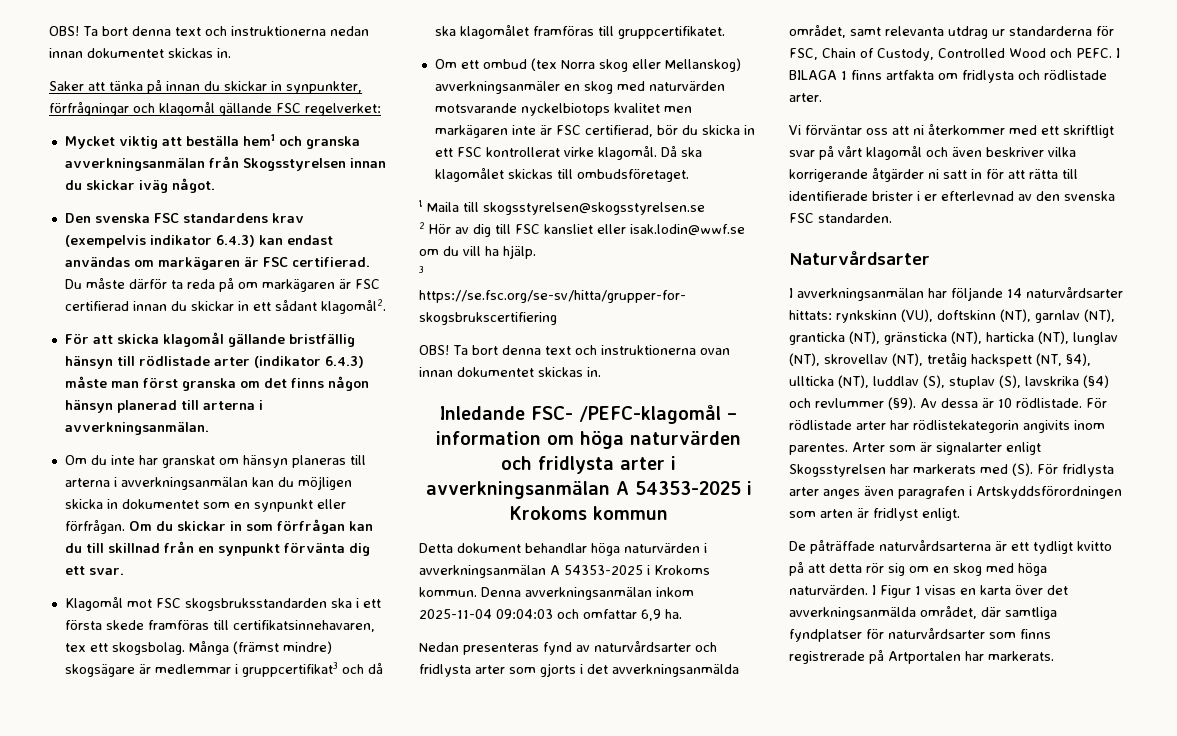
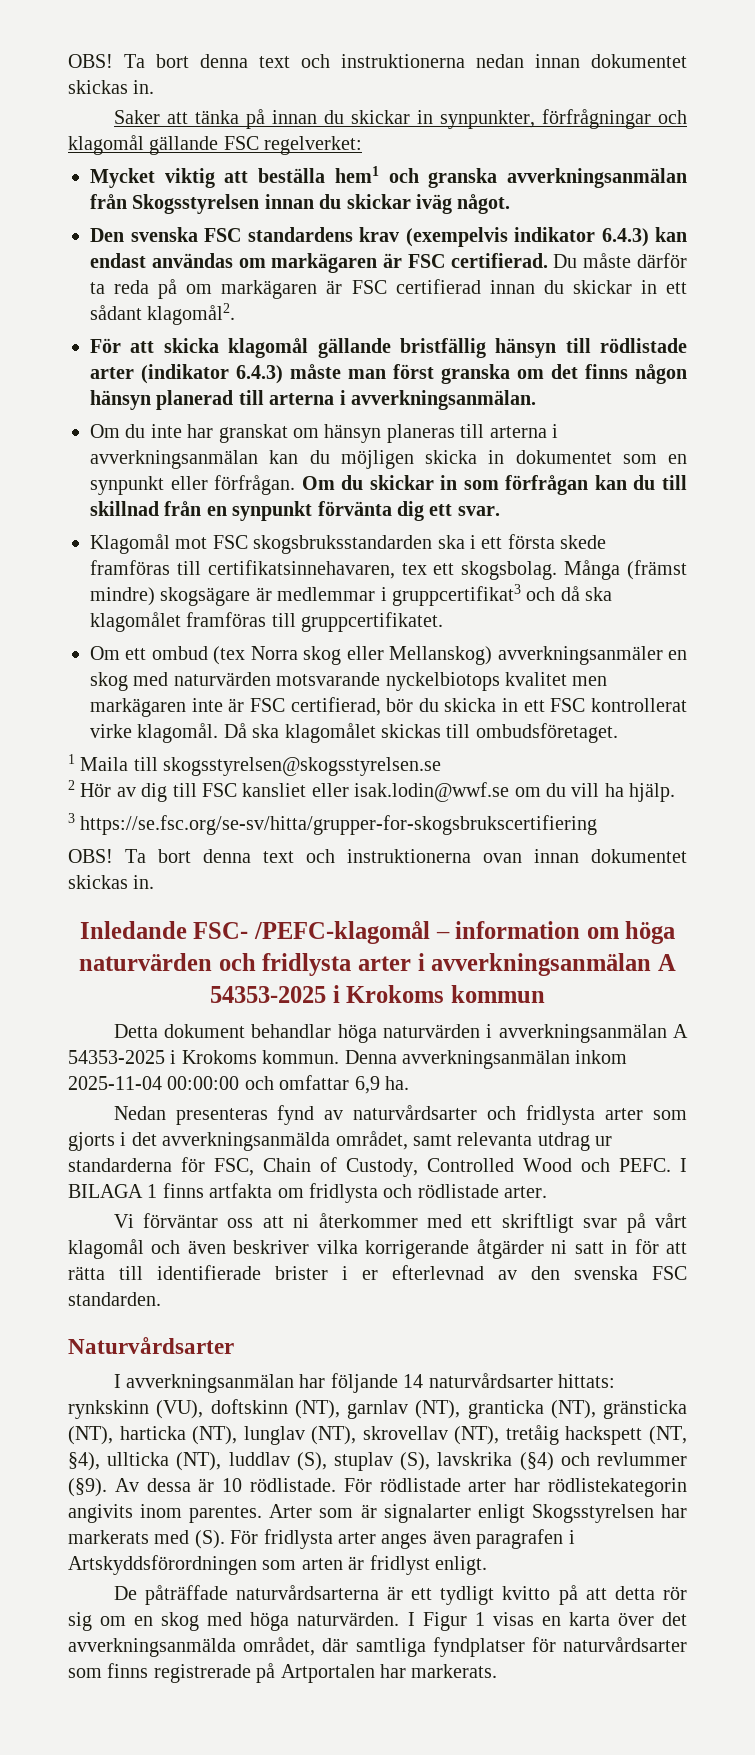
[496,609,553,619] 09:04:03 -> [167,1076,240,1090] 00:00:00

